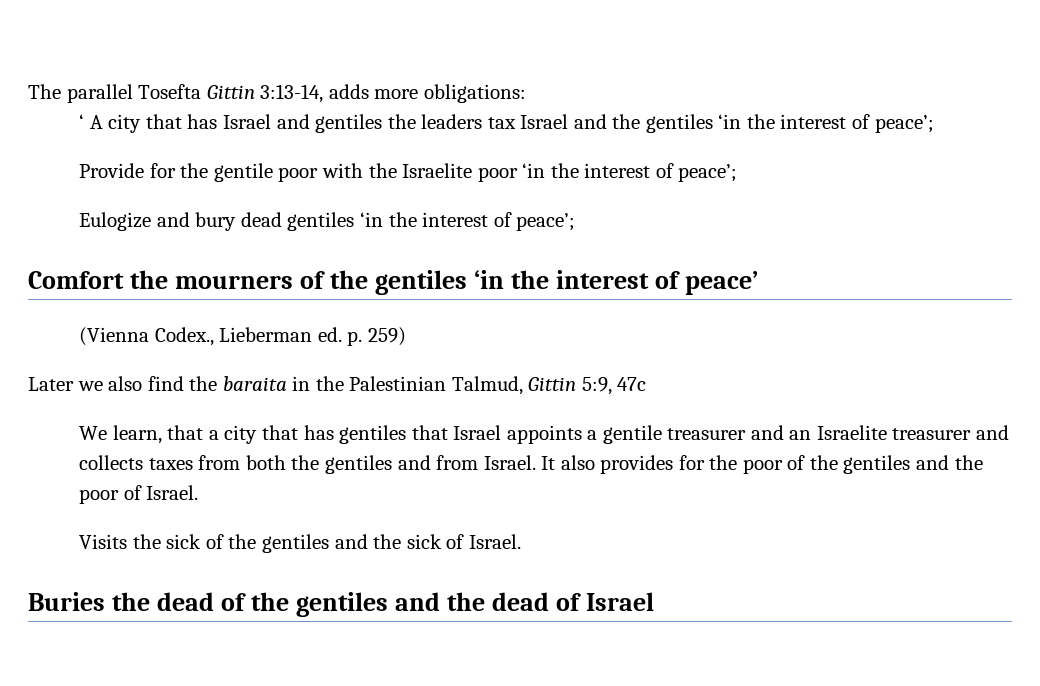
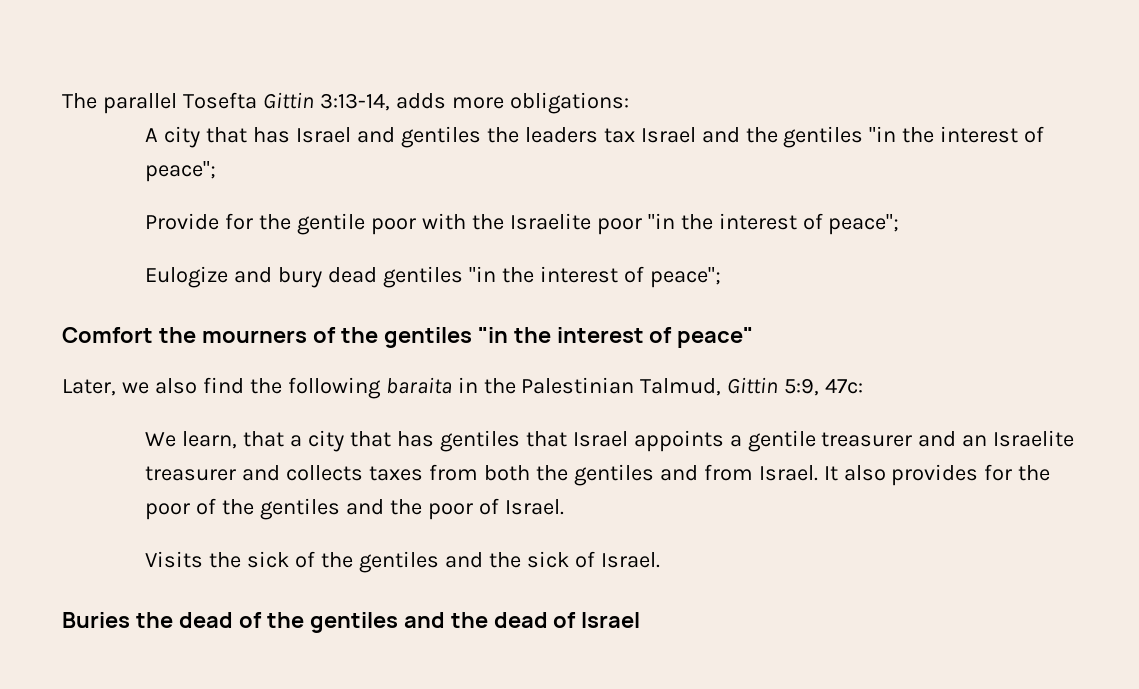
[79,114,85,129] ‘ -> (629, 103) none
[718,114,934,133] ‘in the interest of peace’; -> [869,126,1045,143] [145,161,217,182] "in the interest of peace";
[522,163,738,182] ‘in the interest of peace’; -> [647,213,900,235] "in the interest of peace";
[360,212,576,231] ‘in the interest of peace’; -> [468,266,721,288] "in the interest of peace";
[474,270,759,295] [79,327,407,346] [28,377,74,391] ‘in the interest of peace’ // (Vienna Codex., Lieberman ed. p. 259) // Later -> [477,327,754,348] [62,379,116,396] "in the interest of peace" // Later,
(218, 383) none -> [287,377,381,399] following
[617,377,647,391] 47c -> [825,378,864,394] 47c:

